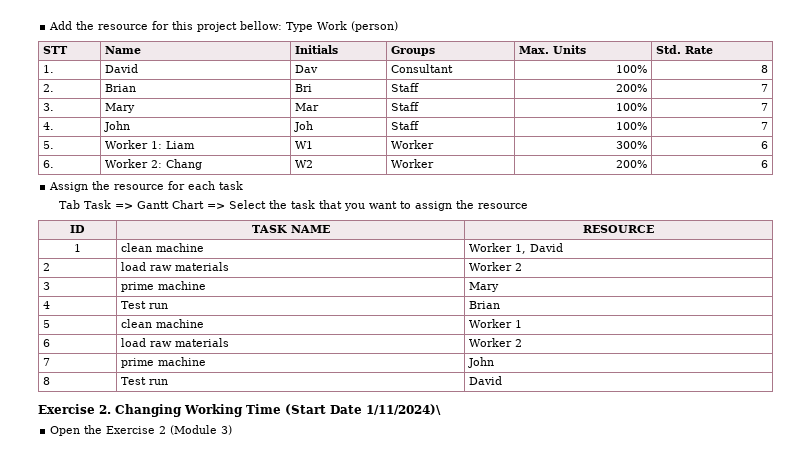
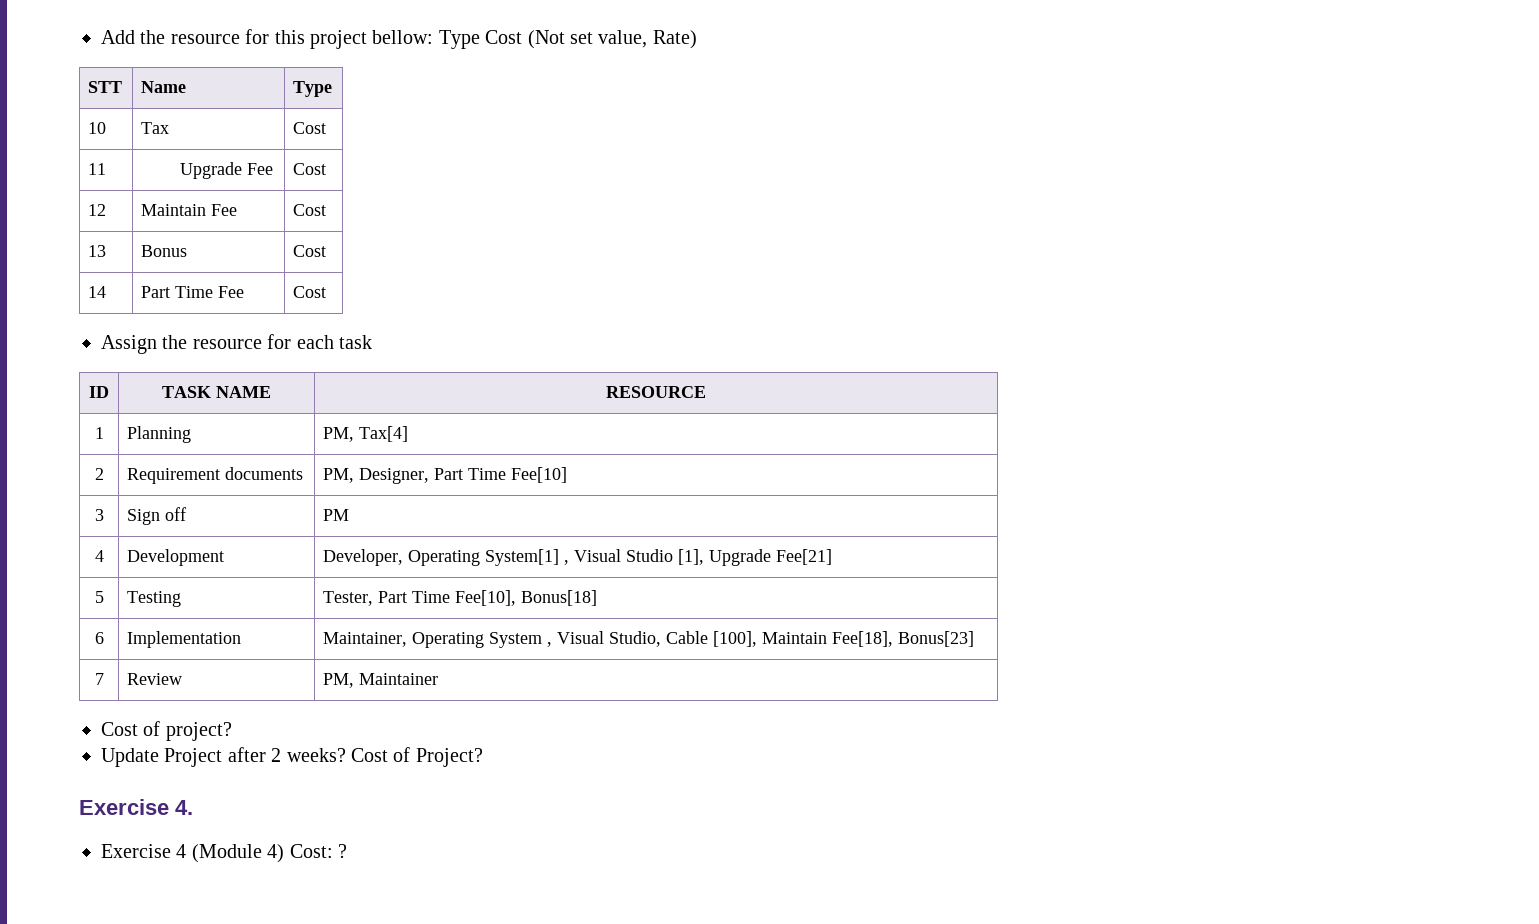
[317,21,399,32] [43,46,69,54] [105,46,142,54] [295,45,339,54] [391,46,436,56] [519,45,587,54] [656,45,714,54] [43,65,55,73] [105,64,139,73] [295,65,319,73] [391,64,454,73] [615,65,647,73] [760,65,768,73] [43,84,55,92] [105,84,137,92] [295,84,313,92] [391,83,420,92] [615,84,647,92] [760,84,768,92] [43,103,55,111] [105,103,136,113] [295,103,320,111] [391,102,420,111] [615,103,647,111] [760,103,768,111] [43,122,55,130] [104,121,131,132] [294,121,314,132] [391,121,420,130] [615,122,647,130] [760,122,768,130] [43,141,55,149] [105,140,196,149] [295,141,314,149] [391,140,435,149] [615,141,647,149] [760,141,768,149] [43,160,55,168] [105,159,203,170] [295,160,314,168] [391,159,435,168] [615,160,647,168] [760,160,768,168] Work (person) // STT | Name | Initials | Groups | Max. Units | Std. Rate // 1. | David | Dav | Consultant | 100% | 8 // 2. | Brian | Bri | Staff | 200% | 7 // 3. | Mary | Mar | Staff | 100% | 7 // 4. | John | Joh | Staff | 100% | 7 // 5. | Worker 1: Liam | W1 | Worker | 300% | 6 // 6. | Worker 2: Chang | W2 | Worker | 200% | 6 -> [485,30,697,49] [88,81,123,93] [141,81,187,93] [293,81,333,97] [88,122,107,134] [141,122,170,134] [293,122,327,134] [88,163,107,175] [179,162,273,179] [293,163,327,175] [88,204,107,216] [141,204,238,216] [293,204,327,216] [88,245,107,257] [141,245,188,257] [293,245,327,257] [88,286,107,298] [141,286,245,298] [293,286,327,298] Cost (Not set value, Rate) // STT | Name | Type // 10 | Tax | Cost // 11 | Upgrade Fee | Cost // 12 | Maintain Fee | Cost // 13 | Bonus | Cost // 14 | Part Time Fee | Cost
[59,200,529,211] // Tab Task => Gantt Chart => Select the task that you want to assign the resource -> (372, 342) none
[121,243,205,252] [469,243,564,254] [43,263,51,271] [121,262,230,271] [469,262,523,271] [43,282,51,290] [121,281,207,292] [469,282,500,292] [43,301,51,309] [121,301,169,309] [469,301,501,309] [43,320,51,328] [121,319,205,328] [469,319,523,328] [43,339,51,347] [121,338,230,347] [469,338,523,347] [43,358,51,366] [121,357,207,368] [468,357,495,368] [43,377,51,385] [121,377,169,385] [469,376,503,385] [38,404,441,417] [50,425,233,436] clean machine | Worker 1, David // 2 | load raw materials | Worker 2 // 3 | prime machine | Mary // 4 | Test run | Brian // 5 | clean machine | Worker 1 // 6 | load raw materials | Worker 2 // 7 | prime machine | John // 8 | Test run | David // Exercise 2. Changing Working Time (Start Date 1/11/2024)\ // Open the Exercise 2 (Module 3) -> [127,426,192,443] [323,426,409,442] [94,468,104,480] [127,467,304,484] [323,467,568,484] [94,509,104,521] [127,507,187,525] [323,509,350,521] [94,550,104,562] [127,549,225,566] [323,549,833,566] [94,591,104,603] [127,591,182,607] [323,590,598,606] [94,632,104,644] [127,631,242,648] [323,631,975,648] [94,673,104,685] [127,673,183,685] [323,673,439,688] [101,721,232,741] [101,747,483,767] [79,799,193,815] [101,844,347,863] Planning | PM, Tax[4] // 2 | Requirement documents | PM, Designer, Part Time Fee[10] // 3 | Sign off | PM // 4 | Development | Developer, Operating System[1] , Visual Studio [1], Upgrade Fee[21] // 5 | Testing | Tester, Part Time Fee[10], Bonus[18] // 6 | Implementation | Maintainer, Operating System , Visual Studio, Cable [100], Maintain Fee[18], Bonus[23] // 7 | Review | PM, Maintainer // Cost of project? // Update Project after 2 weeks? Cost of Project? // Exercise 4. // Exercise 4 (Module 4) Cost: ?

